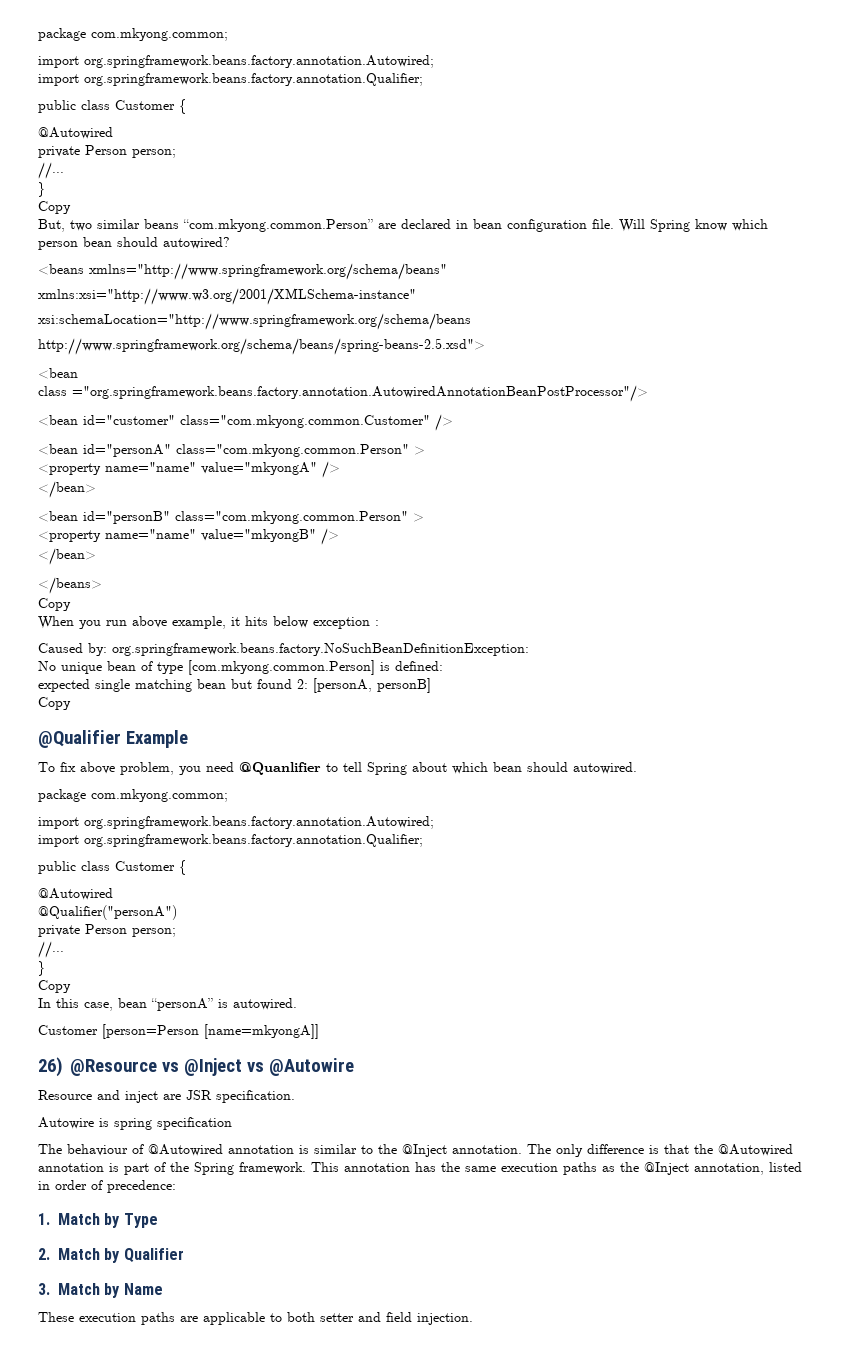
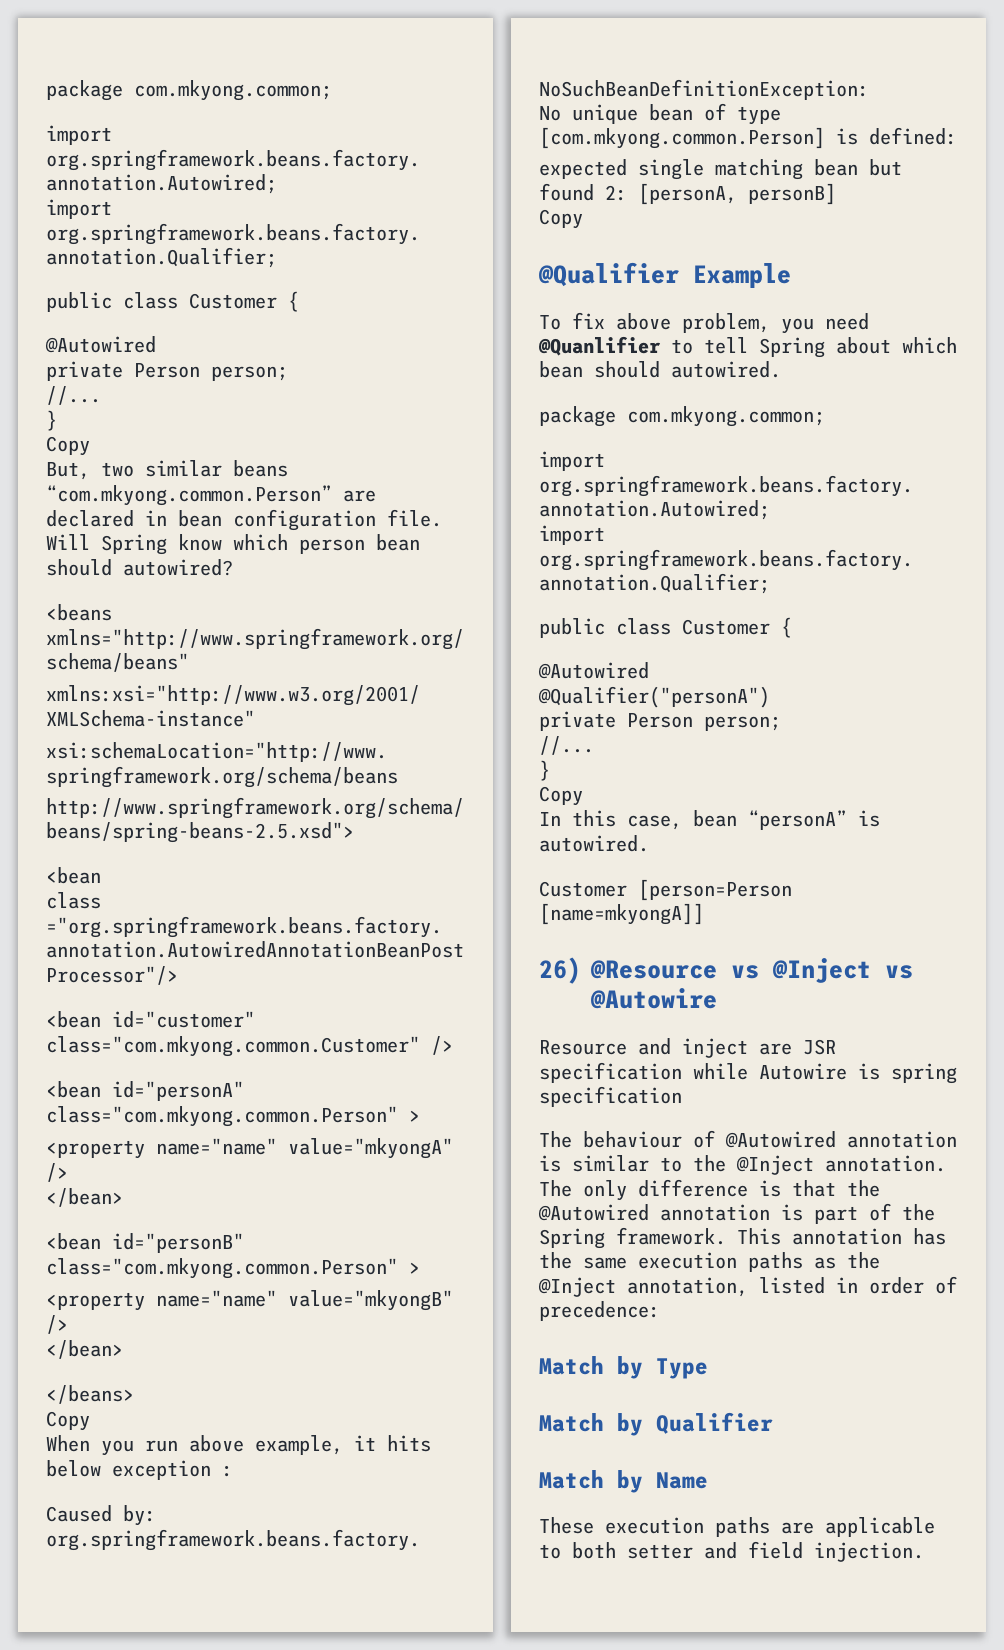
[216,1090,295,1103] specification. // -> [539,1062,748,1083] specification while
[38,1213,50,1225] 1. -> (660, 1311) none
[38,1248,50,1260] 2. -> (708, 1368) none
[38,1283,50,1295] 3. -> (773, 1423) none

